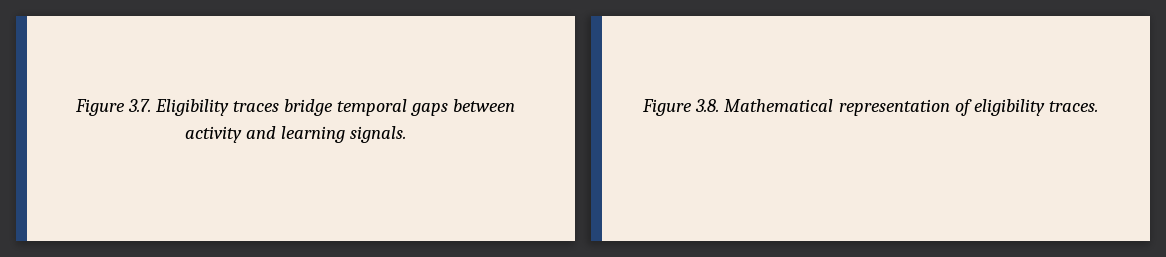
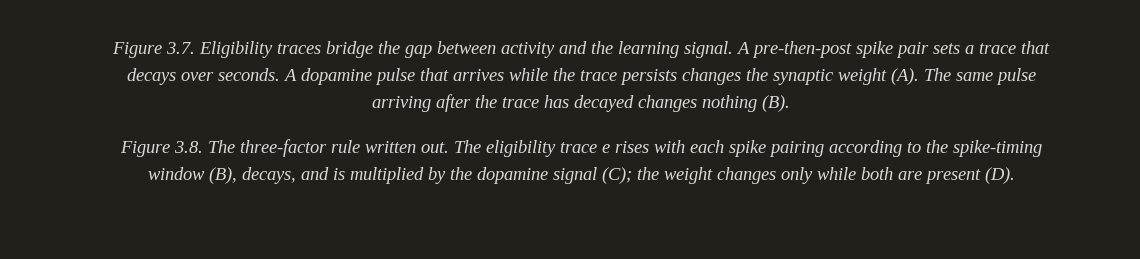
[337,99,449,116] temporal gaps -> [378,41,432,58] the gap
[281,126,407,143] [642,99,1098,116] learning signals. // Figure 3.8. Mathematical representation of eligibility traces. -> [591,41,1050,58] [126,68,1036,85] [372,94,790,112] [119,139,1042,157] [147,167,1015,184] the learning signal. A pre-then-post spike pair sets a trace that decays over seconds. A dopamine pulse that arrives while the trace persists changes the synaptic weight (A). The same pulse arriving after the trace has decayed changes nothing (B). // Figure 3.8. The three-factor rule written out. The eligibility trace e rises with each spike pairing according to the spike-timing window (B), decays, and is multiplied by the dopamine signal (C); the weight changes only while both are present (D).

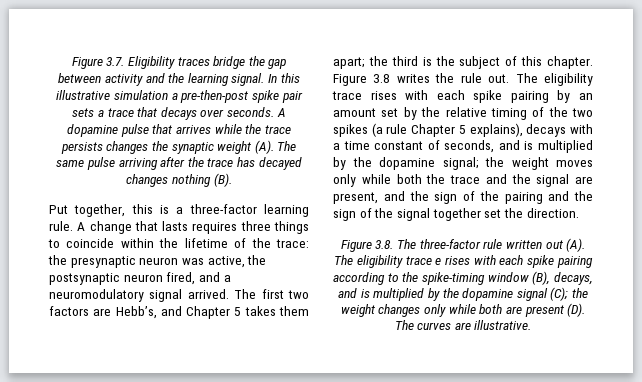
[736,42,750,54] A -> [268,73,300,83] [56,90,178,100] In this illustrative simulation a
(790, 103) none -> [49,204,309,217] [49,221,309,234] [48,238,309,248] [48,255,267,268] [49,272,231,285] [49,289,309,302] [49,306,309,319] [333,56,593,69] [333,73,593,86] [332,90,593,103] [333,107,593,120] [333,123,593,137] [333,140,593,153] [333,157,593,170] [333,174,593,187] [333,191,593,204] [333,208,579,221] // Put together, this is a three-factor learning rule. A change that lasts requires three things to coincide within the lifetime of the trace: the presynaptic neuron was active, the postsynaptic neuron fired, and a neuromodulatory signal arrived. The first two factors are Hebb’s, and Chapter 5 takes them apart; the third is the subject of this chapter. Figure 3.8 writes the rule out. The eligibility trace rises with each spike pairing by an amount set by the relative timing of the two spikes (a rule Chapter 5 explains), decays with a time constant of seconds, and is multiplied by the dopamine signal; the weight moves only while both the trace and the signal are present, and the sign of the pairing and the sign of the signal together set the direction.
[420,142,449,153] out. -> [545,238,586,252] out (A).
(1015, 175) none -> [394,320,532,330] The curves are illustrative.

